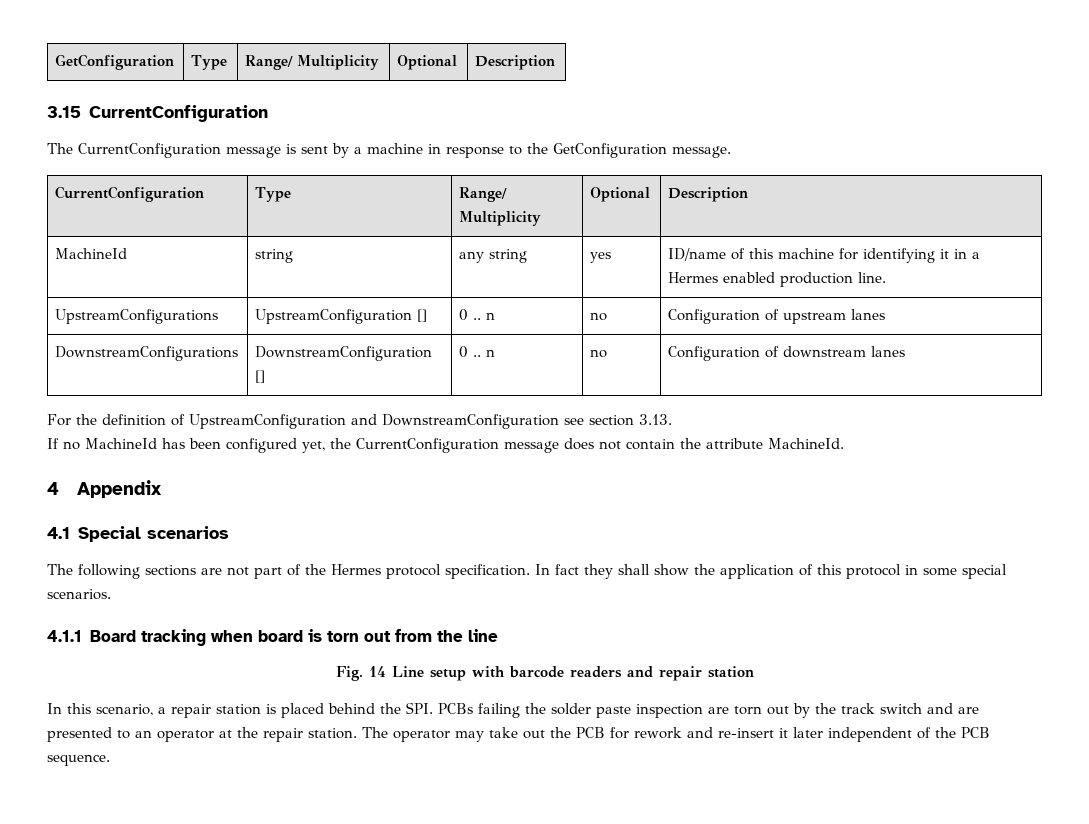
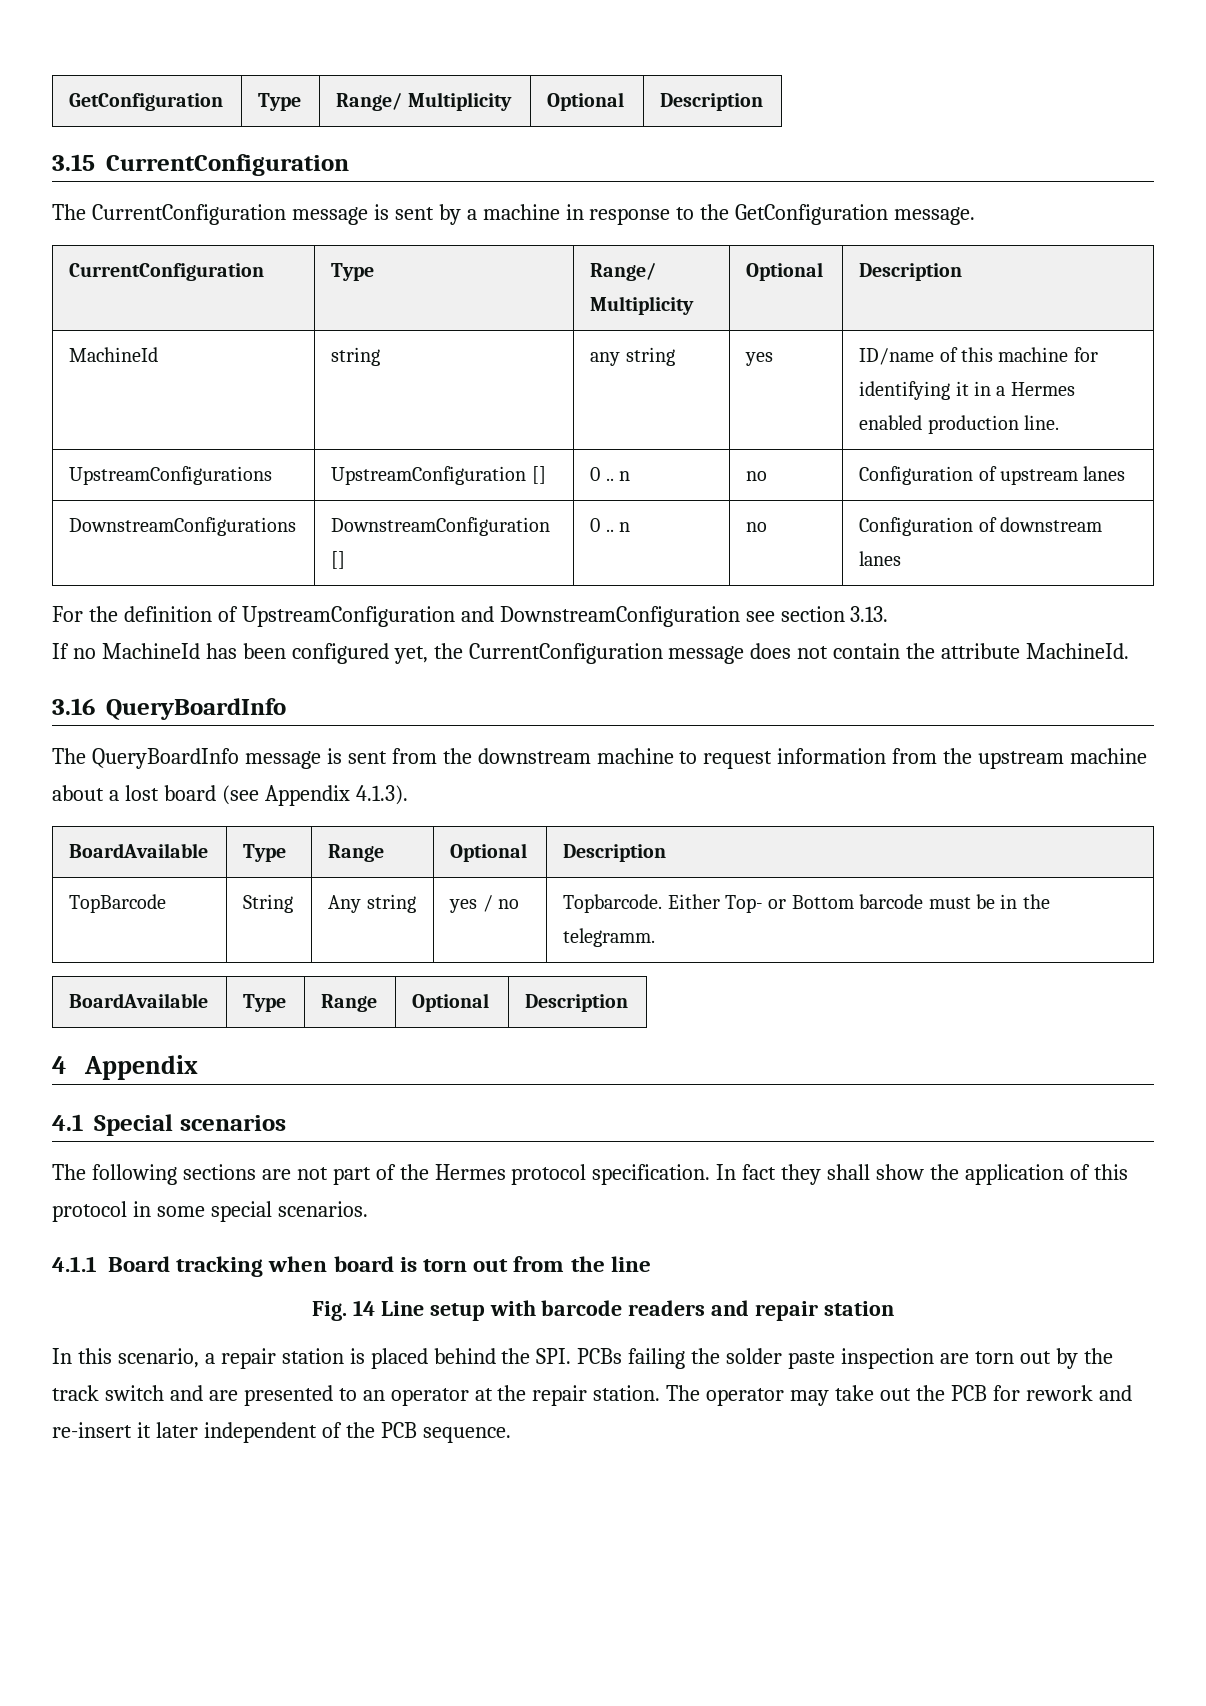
(844, 443) none -> [52,698,286,720] [52,748,1148,769] [52,785,408,806] [69,843,209,858] [243,844,287,862] [328,844,385,862] [450,843,528,862] [563,844,667,862] [69,894,167,913] [243,894,294,913] [328,894,416,913] [449,895,519,913] [563,894,1050,913] [563,928,656,947] [69,993,209,1008] [243,994,287,1012] [321,994,378,1012] [412,993,490,1012] [525,994,629,1012] // 3.16 QueryBoardInfo // The QueryBoardInfo message is sent from the downstream machine to request information from the upstream machine about a lost board (see Appendix 4.1.3). // BoardAvailable | Type | Range | Optional | Description // TopBarcode | String | Any string | yes / no | Topbarcode. Either Top- or Bottom barcode must be in the telegramm. // BoardAvailable | Type | Range | Optional | Description

